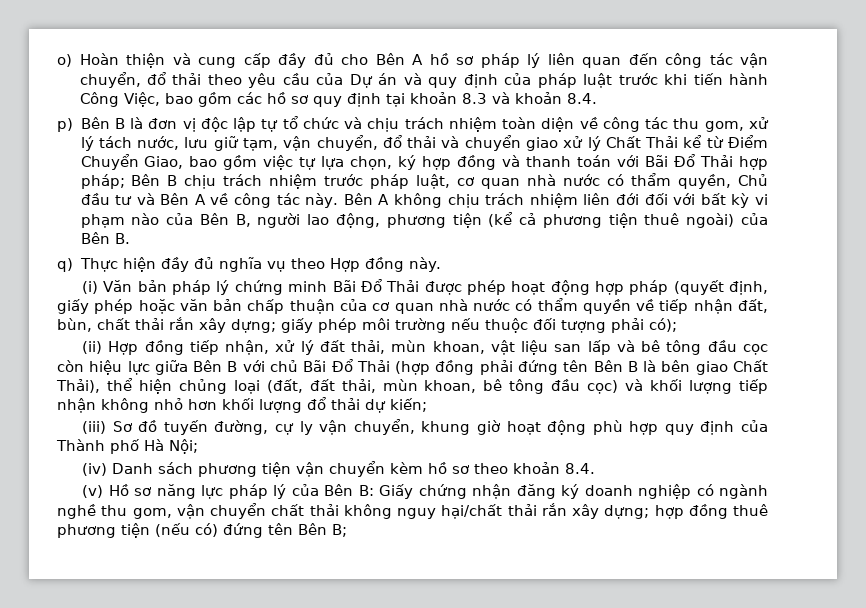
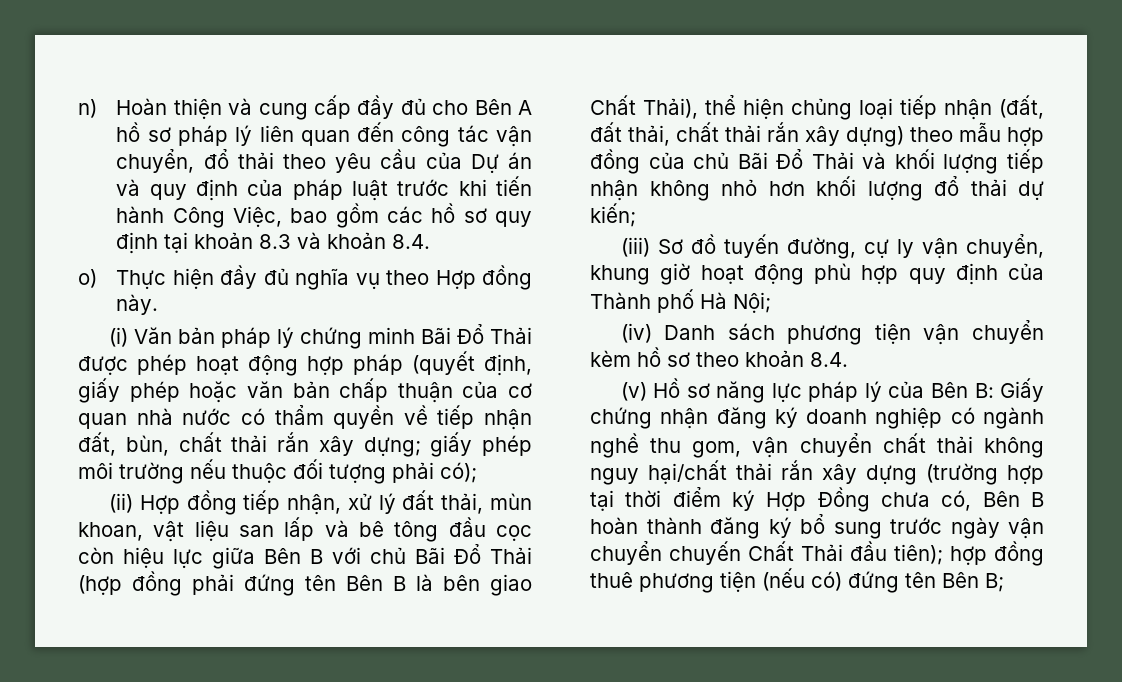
[57,54,72,67] o) -> [78,99,97,118] n)
[57,116,770,132] [80,135,768,151] [80,154,768,170] [80,173,768,189] [80,193,768,208] [80,212,768,228] [80,232,130,244] [57,258,73,272] p) Bên B là đơn vị độc lập tự tổ chức và chịu trách nhiệm toàn diện về công tác thu gom, xử lý tách nước, lưu giữ tạm, vận chuyển, đổ thải và chuyển giao xử lý Chất Thải kể từ Điểm Chuyển Giao, bao gồm việc tự lựa chọn, ký hợp đồng và thanh toán với Bãi Đổ Thải hợp pháp; Bên B chịu trách nhiệm trước pháp luật, cơ quan nhà nước có thẩm quyền, Chủ đầu tư và Bên A về công tác này. Bên A không chịu trách nhiệm liên đới đối với bất kỳ vi phạm nào của Bên B, người lao động, phương tiện (kể cả phương tiện thuê ngoài) của Bên B. // q) -> [78,269,97,288] o)
(260, 387) none -> [900,95,992,120] tiếp nhận
[382,379,619,394] mùn khoan, bê tông đầu cọc) -> [676,122,1044,147] [590,149,854,174] chất thải rắn xây dựng) theo mẫu hợp đồng của chủ Bãi Đổ Thải
[604,505,650,519] dựng; -> [866,463,1044,485] [590,487,1044,512] [590,514,1044,539] [590,541,943,565] dựng (trường hợp tại thời điểm ký Hợp Đồng chưa có, Bên B hoàn thành đăng ký bổ sung trước ngày vận chuyển chuyến Chất Thải đầu tiên);

